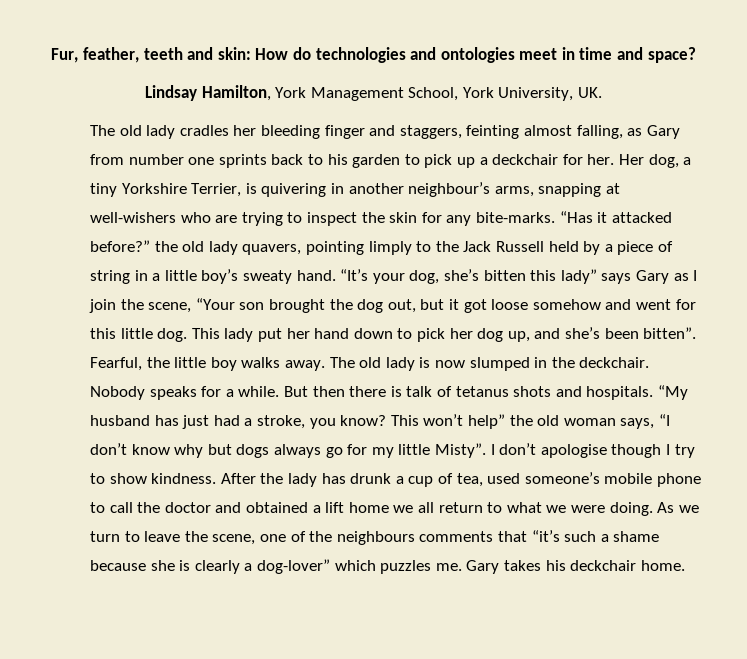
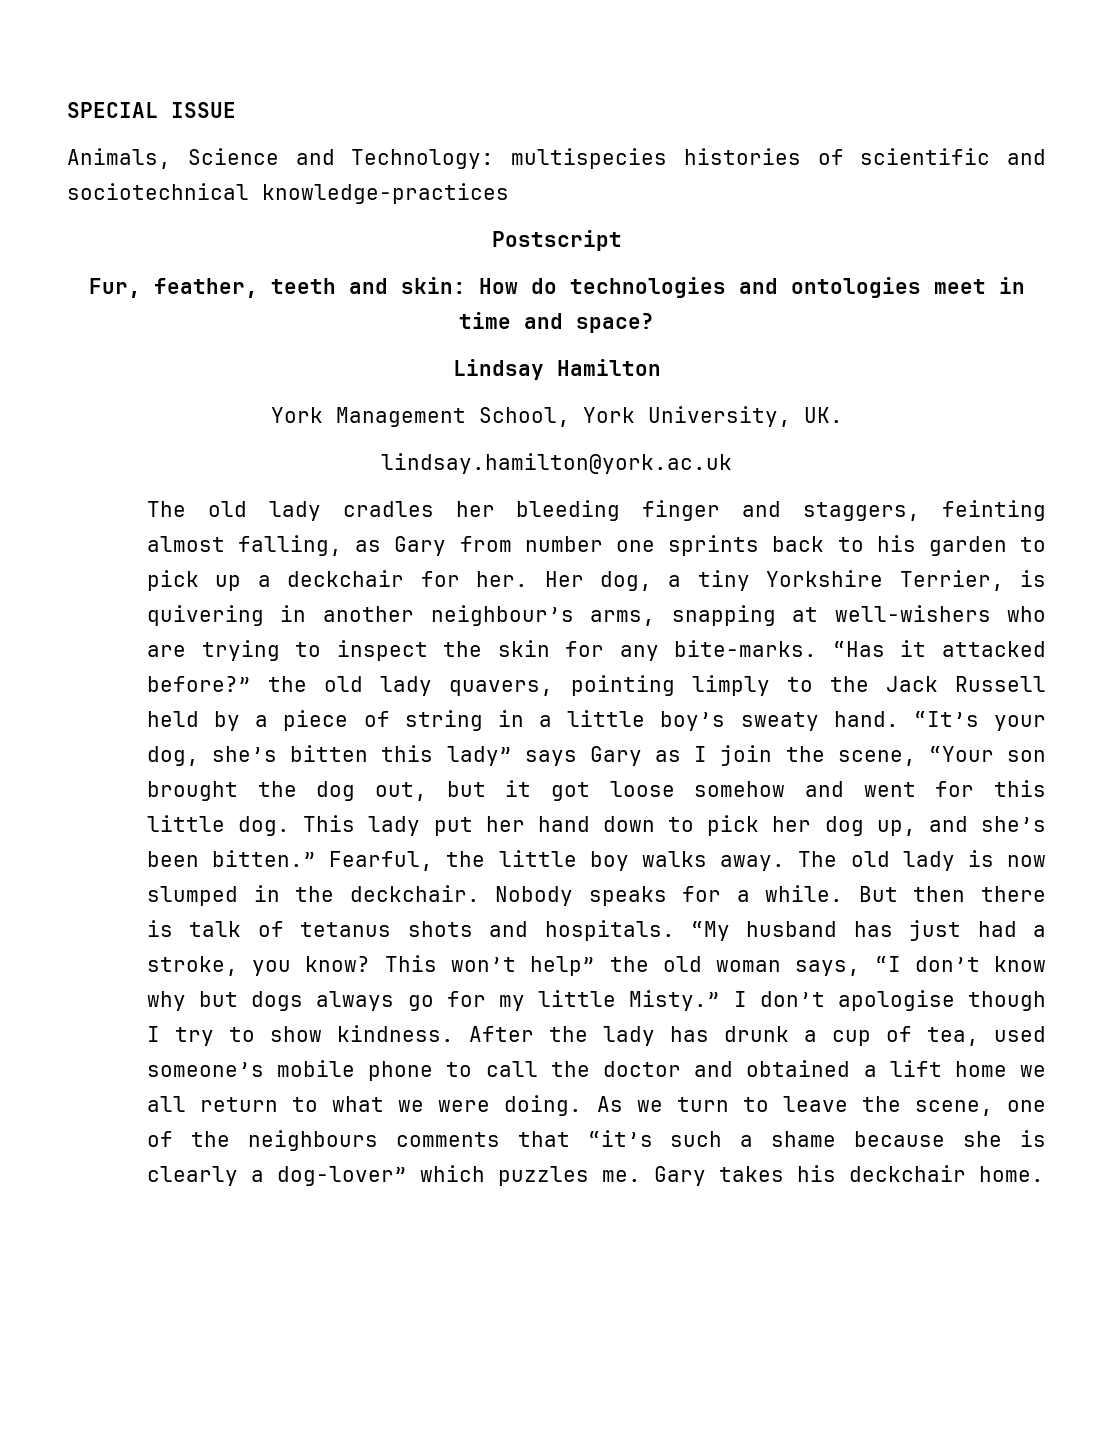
(51, 55) none -> [67,102,236,118] [67,148,1046,169] [67,183,509,204] [491,230,622,251] SPECIAL ISSUE // Animals, Science and Technology: multispecies histories of scientific and sociotechnical knowledge-practices // Postscript //
[201,85,271,101] Hamilton, -> [556,359,661,376] Hamilton //
(603, 92) none -> [381,453,732,474] // lindsay.hamilton@york.ac.uk
[643,327,697,339] bitten”. -> [212,850,317,867] bitten.”
[434,443,486,458] Misty”. -> [629,990,721,1011] Misty.”

